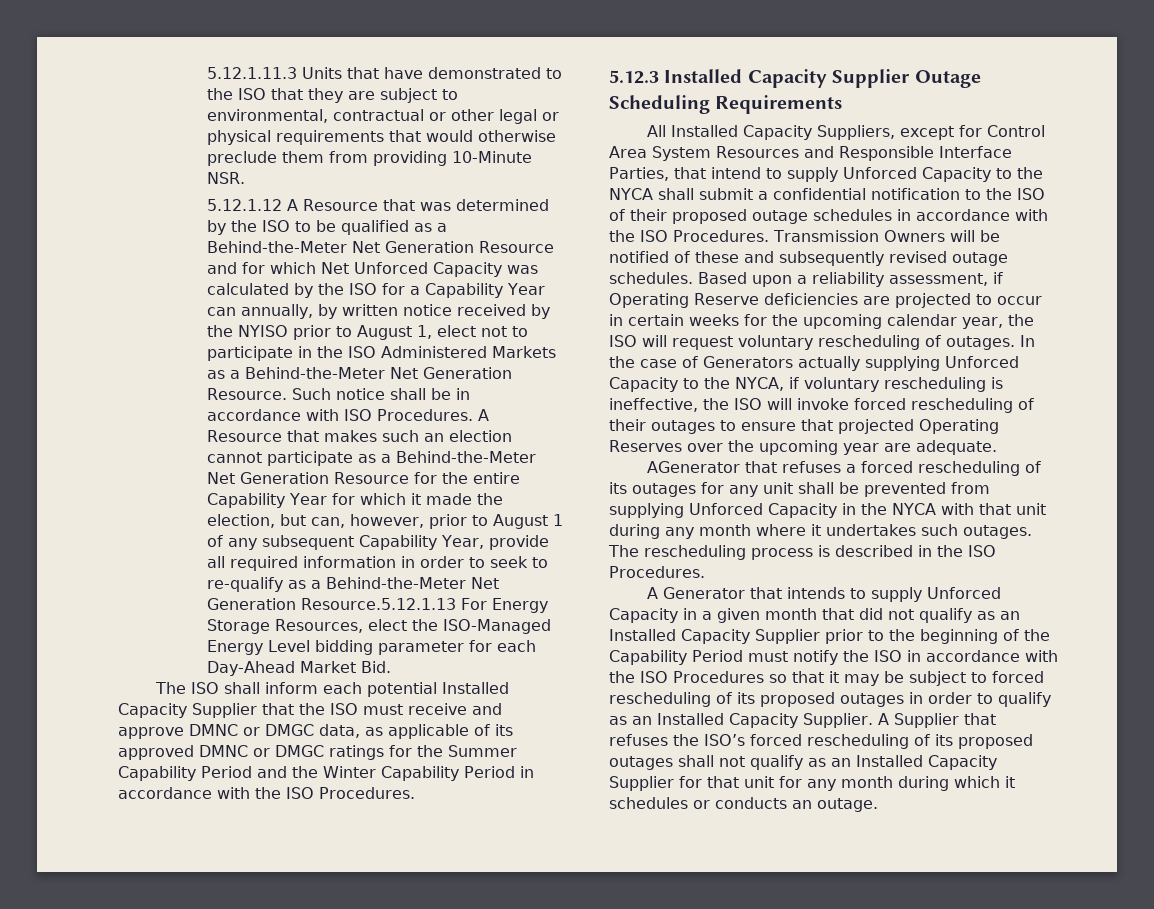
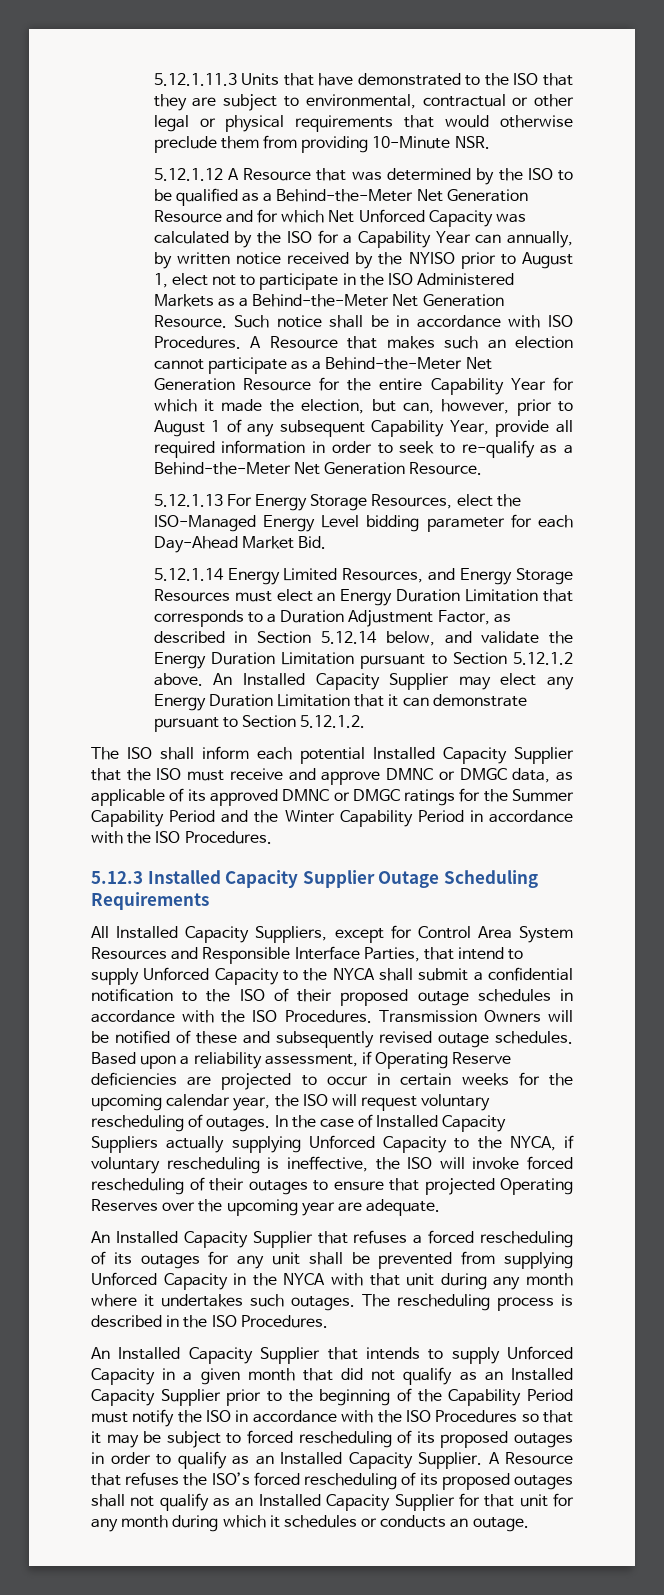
[300,598,456,610] Resource.5.12.1.13 -> [409,462,483,475] [153,494,223,507] Resource. // 5.12.1.13
(391, 667) none -> [153,568,573,585] [153,589,573,606] [153,610,511,627] [153,631,574,646] [153,652,573,669] [153,673,574,690] [153,694,527,711] [153,715,366,732] // 5.12.1.14 Energy Limited Resources, and Energy Storage Resources must elect an Energy Duration Limitation that corresponds to a Duration Adjustment Factor, as described in Section 5.12.14 below, and validate the Energy Duration Limitation pursuant to Section 5.12.1.2 above. An Installed Capacity Supplier may elect any Energy Duration Limitation that it can demonstrate pursuant to Section 5.12.1.2.
[703,356,793,368] Generators -> [376,1115,507,1132] [91,1136,158,1153] Installed Capacity Suppliers
[647,461,741,473] AGenerator -> [91,1231,313,1248] An Installed Capacity Supplier
[647,587,746,599] A Generator -> [91,1347,321,1364] An Installed Capacity Supplier
[893,713,959,728] Supplier -> [505,1452,573,1465] Resource

